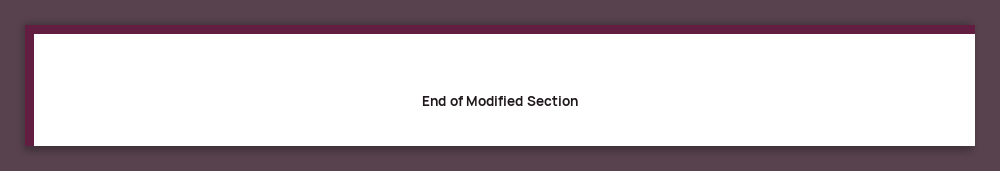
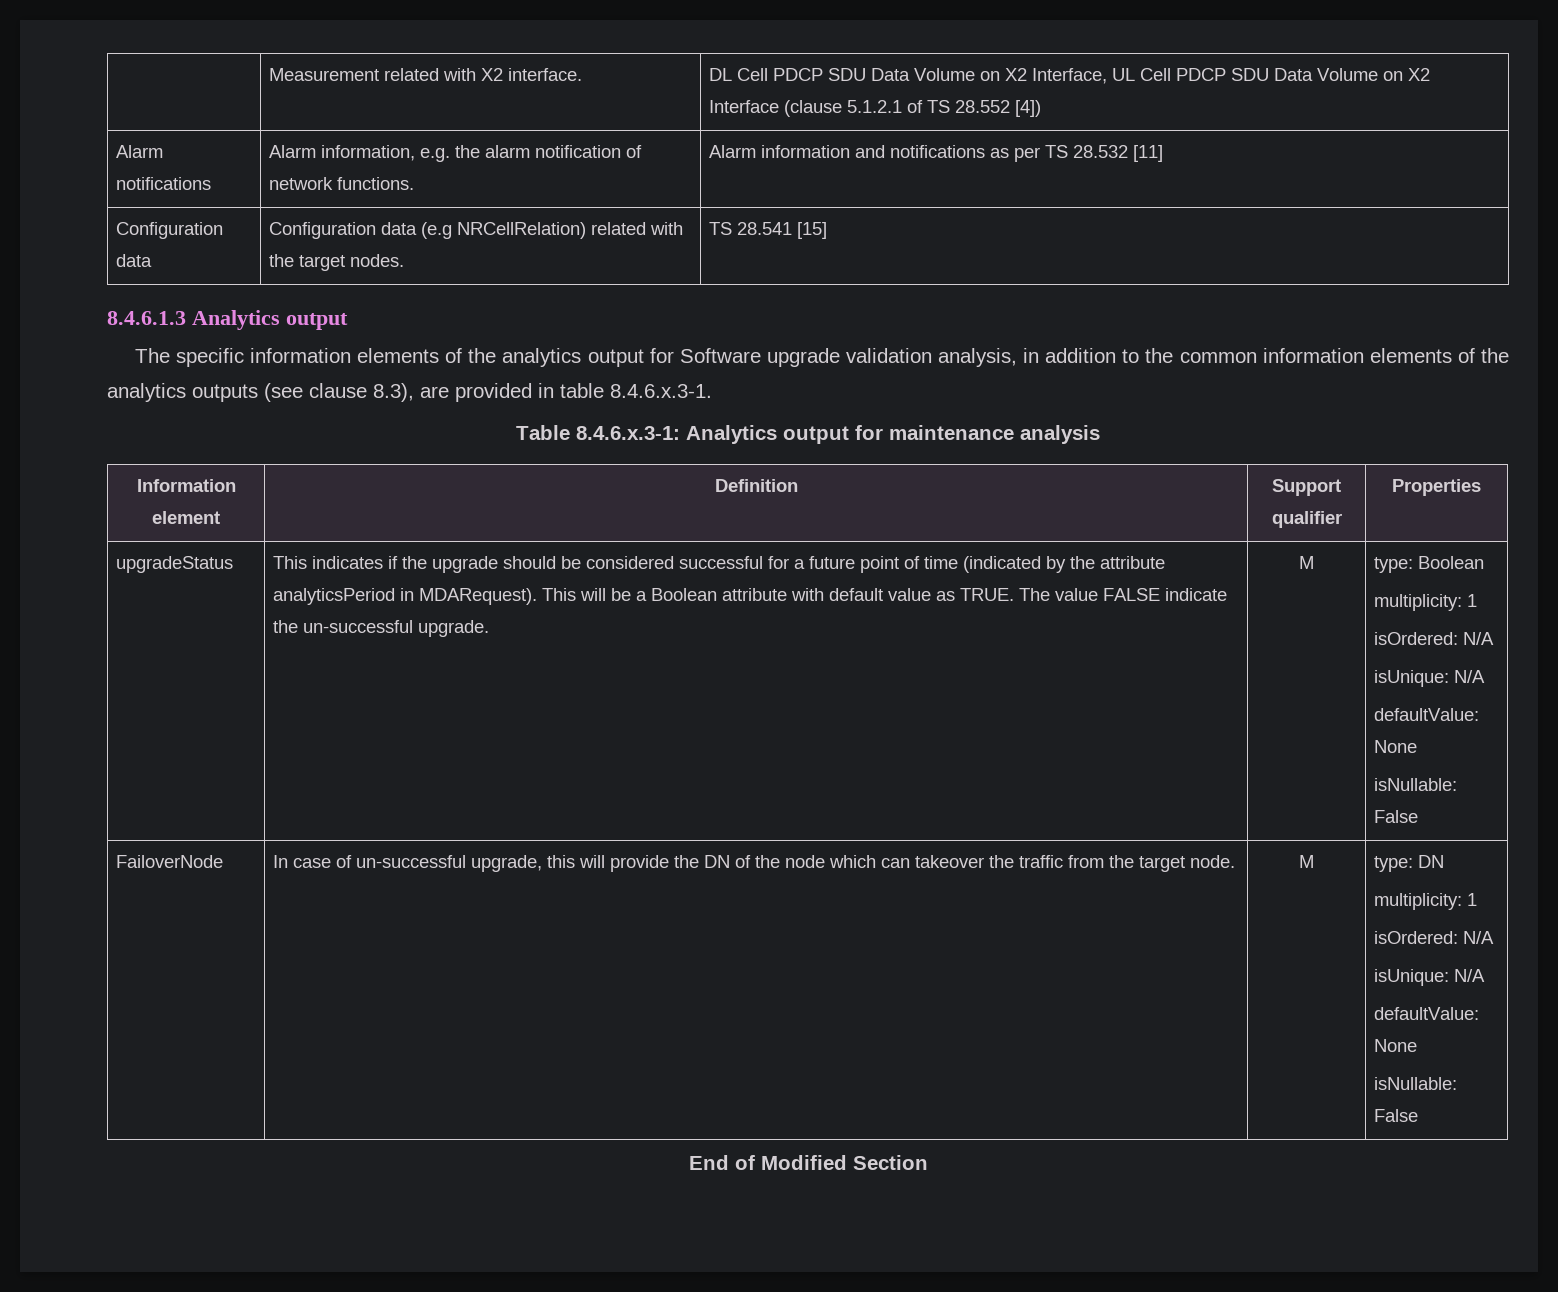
(422, 101) none -> [268,68,582,81] [708,68,1430,84] [708,100,1041,117] [115,145,163,158] [115,177,211,190] [268,145,642,162] [268,177,414,190] [708,145,1163,162] [115,222,223,239] [115,254,152,267] [268,222,683,239] [268,254,404,271] [708,222,827,239] [107,310,348,330] [134,348,1509,367] [107,383,712,402] [516,425,1100,444] [136,479,236,492] [152,511,220,524] [714,479,798,492] [1272,479,1341,496] [1271,511,1342,528] [1392,479,1481,496] [115,556,233,573] [272,556,1165,573] [272,588,1227,605] [272,620,489,637] [1299,556,1314,569] [1373,556,1484,573] [1373,594,1477,611] [1373,632,1494,645] [1373,670,1485,687] [1373,708,1479,721] [1373,740,1417,753] [1373,778,1457,791] [1373,810,1418,823] [115,855,223,868] [272,855,1235,872] [1299,855,1314,868] [1373,855,1444,872] [1373,893,1477,910] [1373,931,1494,944] [1373,969,1485,986] [1373,1007,1479,1020] [1373,1039,1417,1052] [1373,1077,1457,1090] [1373,1109,1418,1122] | Measurement related with X2 interface. | DL Cell PDCP SDU Data Volume on X2 Interface, UL Cell PDCP SDU Data Volume on X2 Interface (clause 5.1.2.1 of TS 28.552 [4]) // Alarm notifications | Alarm information, e.g. the alarm notification of network functions. | Alarm information and notifications as per TS 28.532 [11] // Configuration data | Configuration data (e.g NRCellRelation) related with the target nodes. | TS 28.541 [15] // 8.4.6.1.3 Analytics output // The specific information elements of the analytics output for Software upgrade validation analysis, in addition to the common information elements of the analytics outputs (see clause 8.3), are provided in table 8.4.6.x.3-1. // Table 8.4.6.x.3-1: Analytics output for maintenance analysis // Information element | Definition | Support qualifier | Properties // upgradeStatus | This indicates if the upgrade should be considered successful for a future point of time (indicated by the attribute analyticsPeriod in MDARequest). This will be a Boolean attribute with default value as TRUE. The value FALSE indicate the un-successful upgrade. | M | type: Boolean // multiplicity: 1 // isOrdered: N/A // isUnique: N/A // defaultValue: None // isNullable: False // FailoverNode | In case of un-successful upgrade, this will provide the DN of the node which can takeover the traffic from the target node. | M | type: DN // multiplicity: 1 // isOrdered: N/A // isUnique: N/A // defaultValue: None // isNullable: False //

